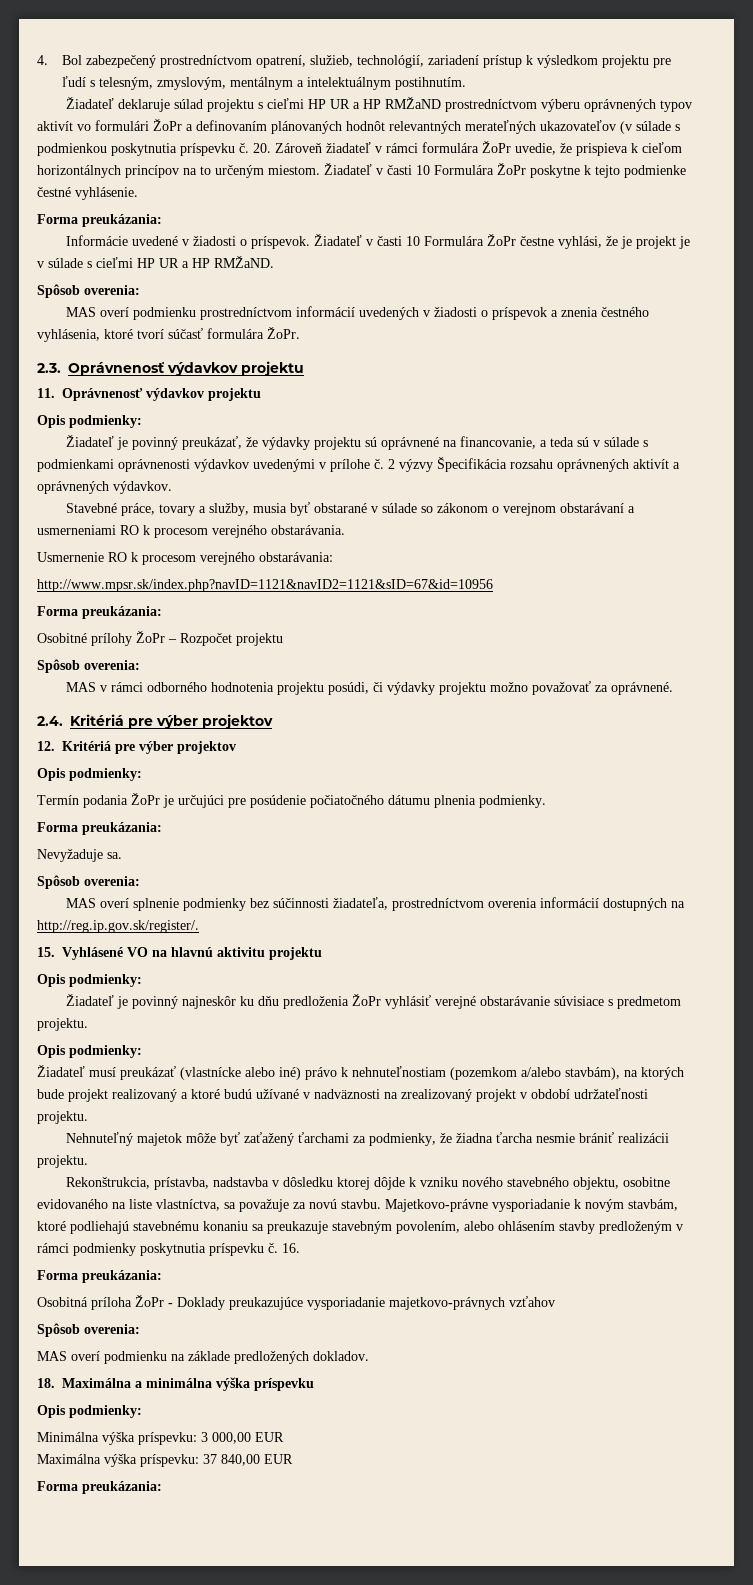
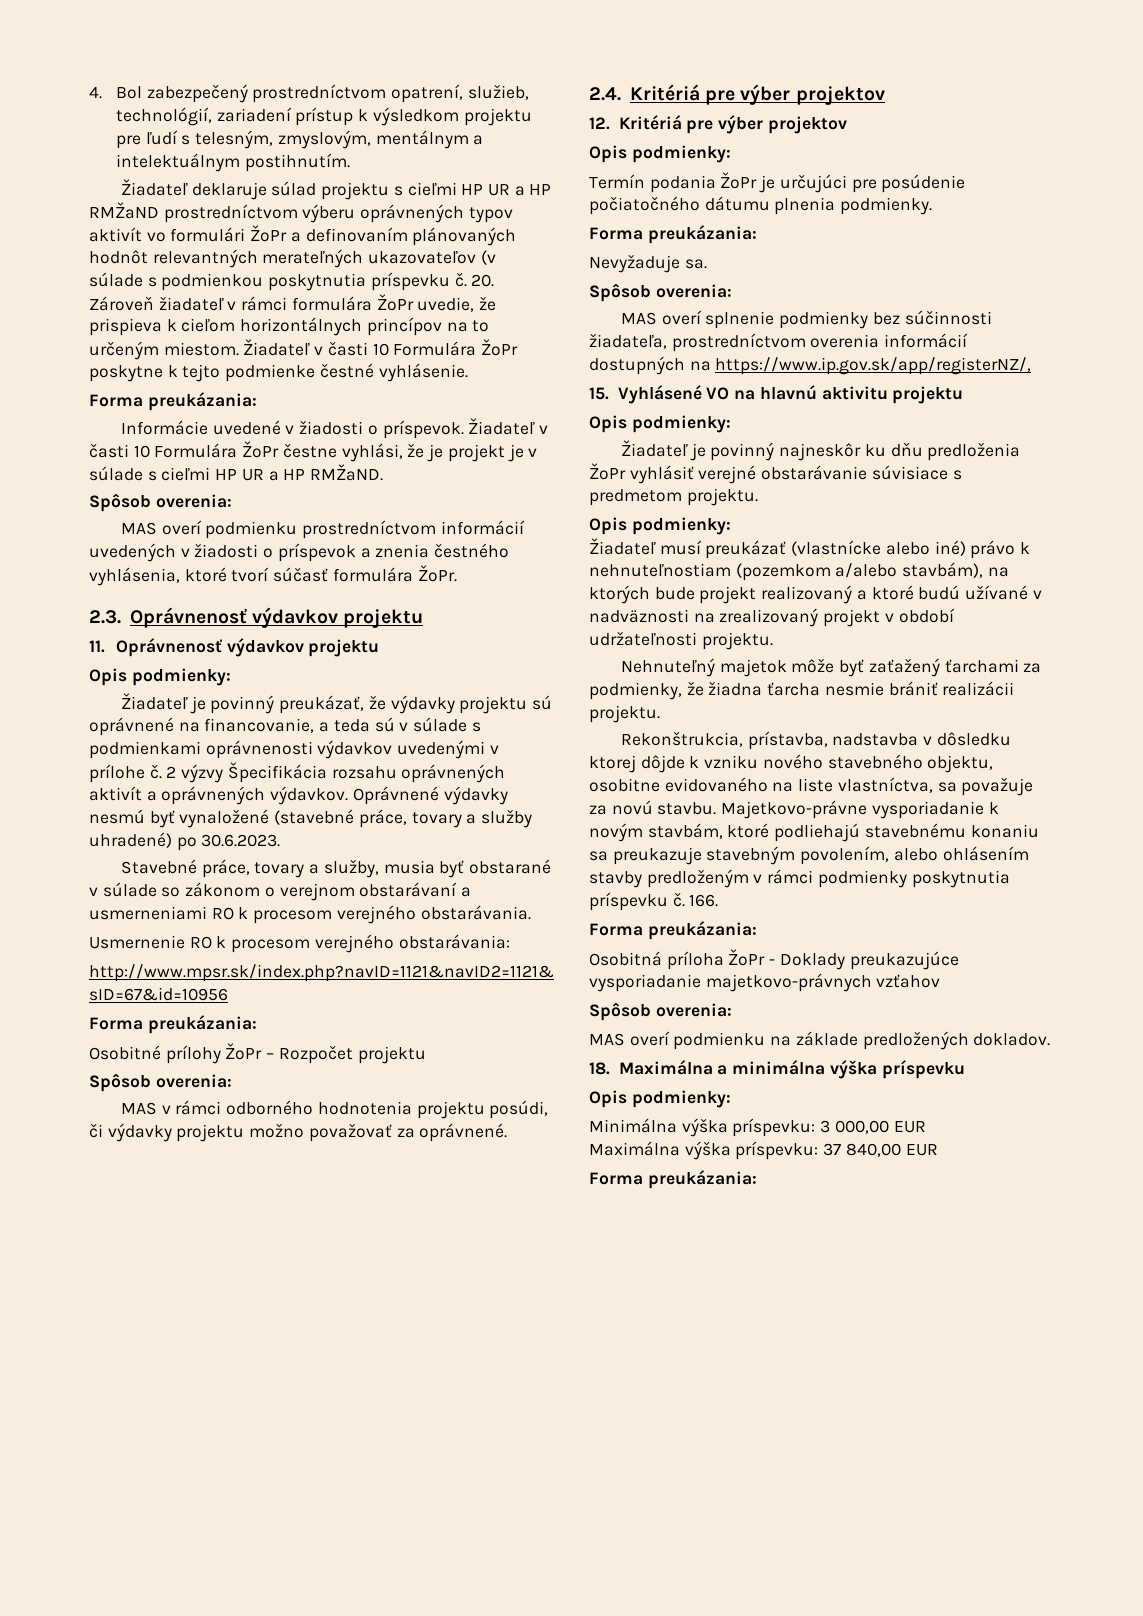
(172, 487) none -> [352,786,508,805] [89,809,533,828] [89,832,281,851] Oprávnené výdavky nesmú byť vynaložené (stavebné práce, tovary a služby uhradené) po 30.6.2023.
[37,920,199,933] http://reg.ip.gov.sk/register/. -> [715,357,1032,375] https://www.ip.gov.sk/app/registerNZ/,
[282,1243,300,1253] 16. -> [689,894,719,907] 166.

